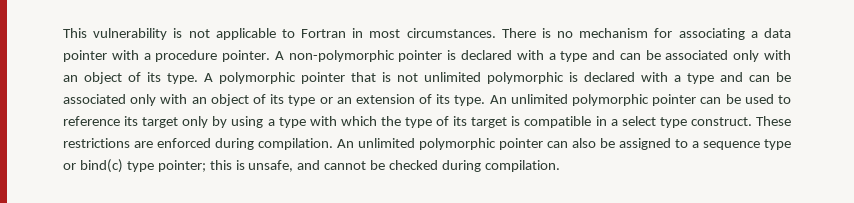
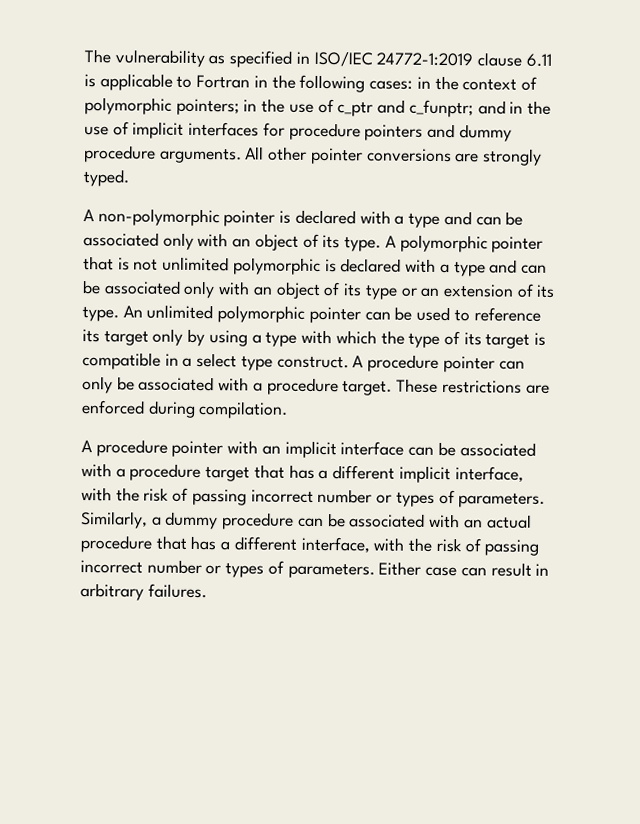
[63,28,791,40] [63,50,271,62] This vulnerability is not applicable to Fortran in most circumstances. There is no mechanism for associating a data pointer with a procedure pointer. -> [84,49,552,68] [84,73,537,93] [84,97,551,118] [84,121,512,142] [84,145,543,166] [83,169,129,187] The vulnerability as specified in ISO/IEC 24772-1:2019 clause 6.11 is applicable to Fortran in the following cases: in the context of polymorphic pointers; in the use of c_ptr and c_funptr; and in the use of implicit interfaces for procedure pointers and dummy procedure arguments. All other pointer conversions are strongly typed. //
(752, 121) none -> [352,354,525,373] [82,376,393,396] A procedure pointer can only be associated with a procedure target.
[337,138,791,150] [63,159,560,173] An unlimited polymorphic pointer can also be assigned to a sequence type or bind(c) type pointer; this is unsafe, and cannot be checked during compilation. -> [81,439,536,459] [81,463,524,484] [81,487,546,508] [81,511,532,530] [80,535,540,556] [80,559,550,579] [80,583,207,601] // A procedure pointer with an implicit interface can be associated with a procedure target that has a different implicit interface, with the risk of passing incorrect number or types of parameters. Similarly, a dummy procedure can be associated with an actual procedure that has a different interface, with the risk of passing incorrect number or types of parameters. Either case can result in arbitrary failures.

